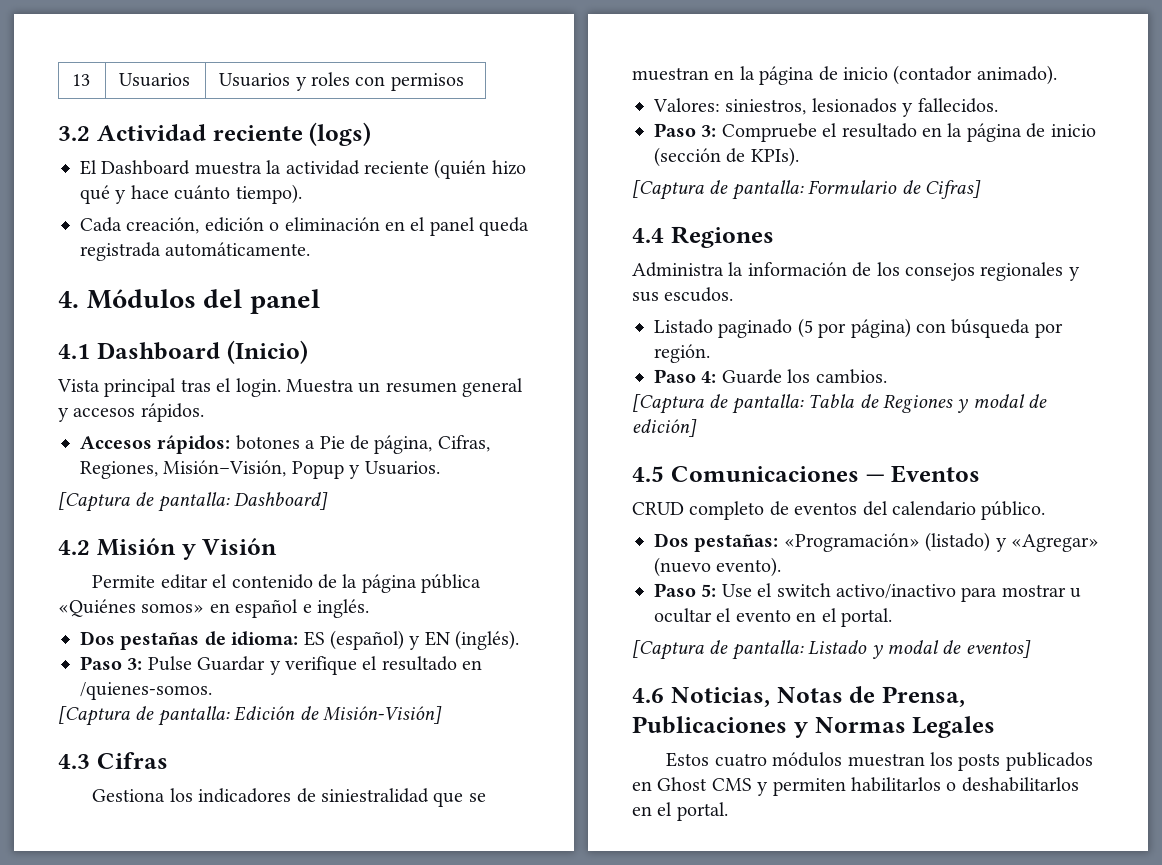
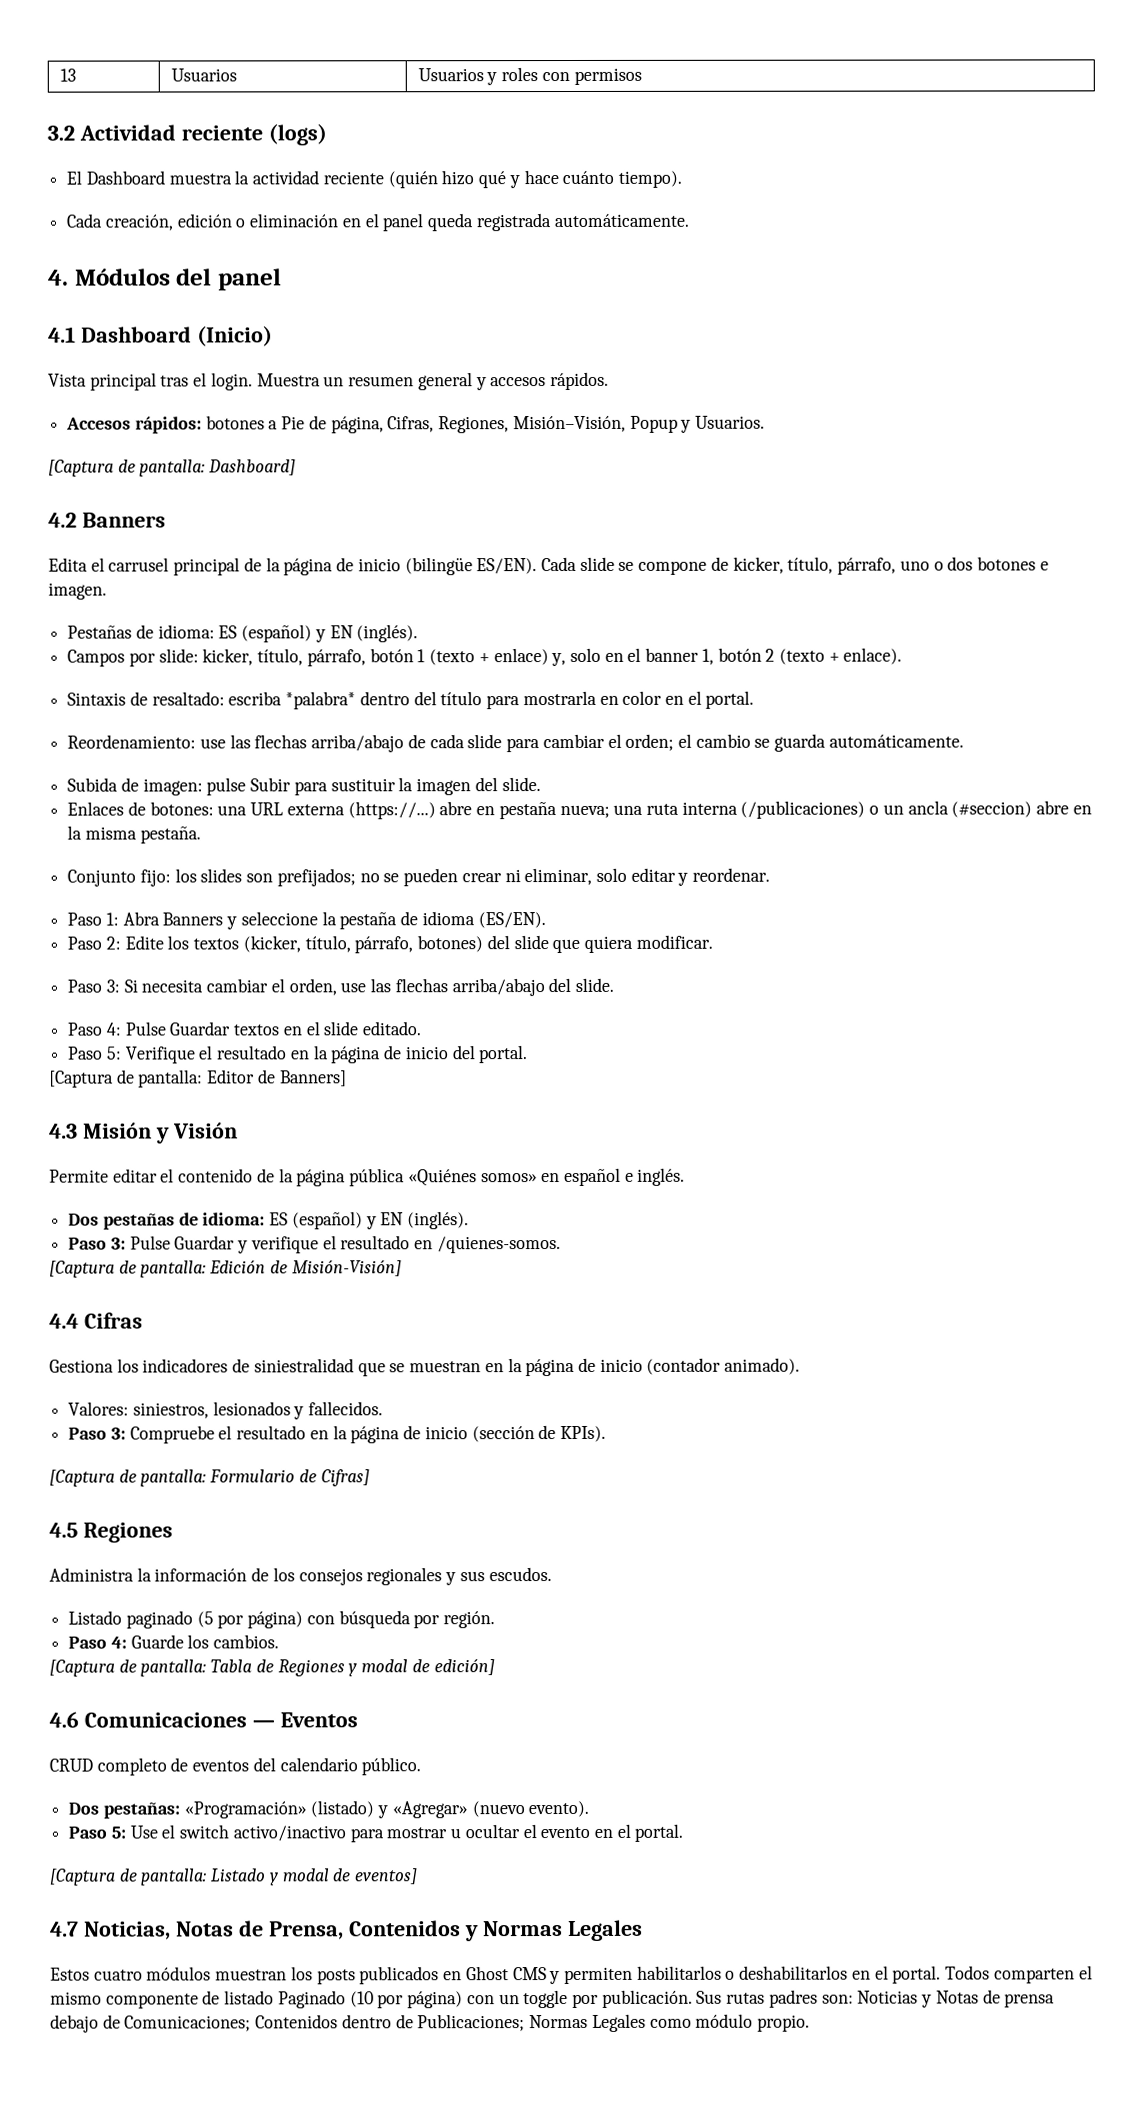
(90, 547) none -> [81,512,166,528] [48,556,1049,576] [48,582,107,600] [67,624,419,643] [67,647,903,667] [67,690,755,710] [67,733,964,753] [67,777,541,796] [67,800,1092,820] [67,825,201,844] [67,867,771,887] [67,911,546,930] [67,934,713,954] [67,977,614,997] [67,1021,422,1036] [67,1045,529,1064] [49,1069,347,1088] [49,1123,78,1139] Banners // Edita el carrusel principal de la página de inicio (bilingüe ES/EN). Cada slide se compone de kicker, título, párrafo, uno o dos botones e imagen. // Pestañas de idioma: ES (español) y EN (inglés). // Campos por slide: kicker, título, párrafo, botón 1 (texto + enlace) y, solo en el banner 1, botón 2 (texto + enlace). // Sintaxis de resaltado: escriba *palabra* dentro del título para mostrarla en color en el portal. // Reordenamiento: use las flechas arriba/abajo de cada slide para cambiar el orden; el cambio se guarda automáticamente. // Subida de imagen: pulse Subir para sustituir la imagen del slide. // Enlaces de botones: una URL externa (https://...) abre en pestaña nueva; una ruta interna (/publicaciones) o un ancla (#seccion) abre en la misma pestaña. // Conjunto fijo: los slides son prefijados; no se pueden crear ni eliminar, solo editar y reordenar. // Paso 1: Abra Banners y seleccione la pestaña de idioma (ES/EN). // Paso 2: Edite los textos (kicker, título, párrafo, botones) del slide que quiera modificar. // Paso 3: Si necesita cambiar el orden, use las flechas arriba/abajo del slide. // Paso 4: Pulse Guardar textos en el slide editado. // Paso 5: Verifique el resultado en la página de inicio del portal. // [Captura de pantalla: Editor de Banners] // 4.3
[58,754,90,769] 4.3 -> [49,1313,79,1329] 4.4
[632,228,664,243] 4.4 -> [49,1522,78,1538] 4.5
[632,466,664,482] 4.5 -> [49,1711,79,1728] 4.6
[632,688,664,703] 4.6 -> [50,1921,79,1937] 4.7
[632,716,787,734] Publicaciones -> [348,1920,461,1937] Contenidos
(728, 811) none -> [945,1965,1093,1984] [50,1989,1056,2009] [50,2013,810,2033] Todos comparten el mismo componente de listado Paginado (10 por página) con un toggle por publicación. Sus rutas padres son: Noticias y Notas de prensa debajo de Comunicaciones; Contenidos dentro de Publicaciones; Normas Legales como módulo propio.

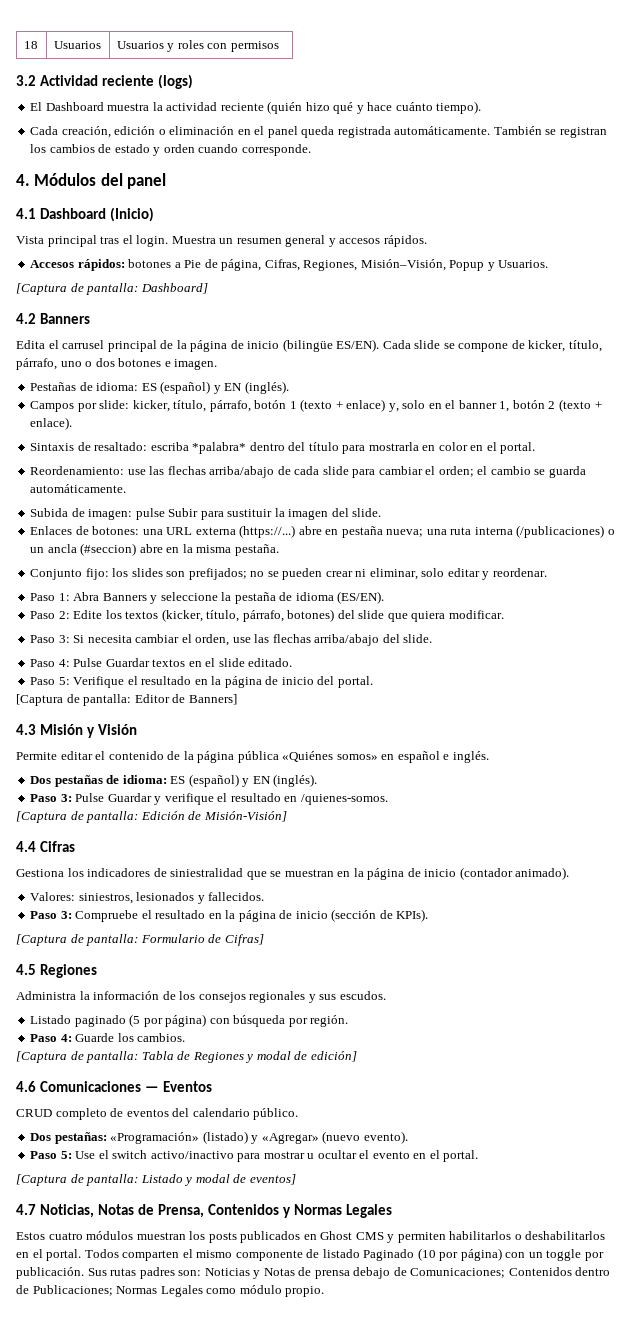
[59,68,76,82] 13 -> [23,41,38,49] 18
(689, 220) none -> [493,126,607,138] [30,144,311,156] También se registran los cambios de estado y orden cuando corresponde.

